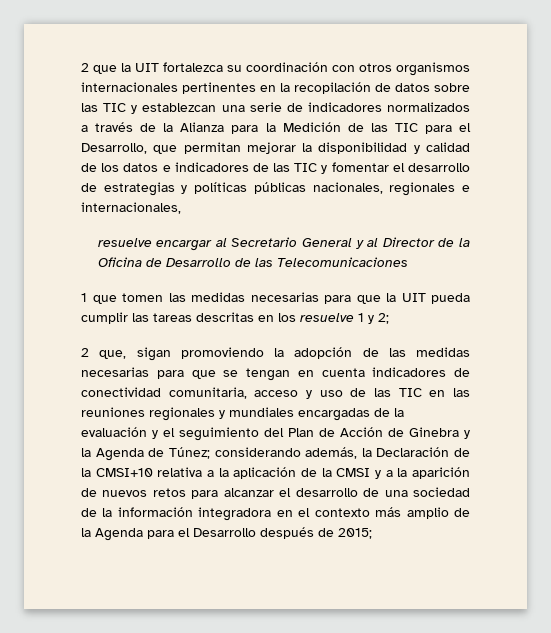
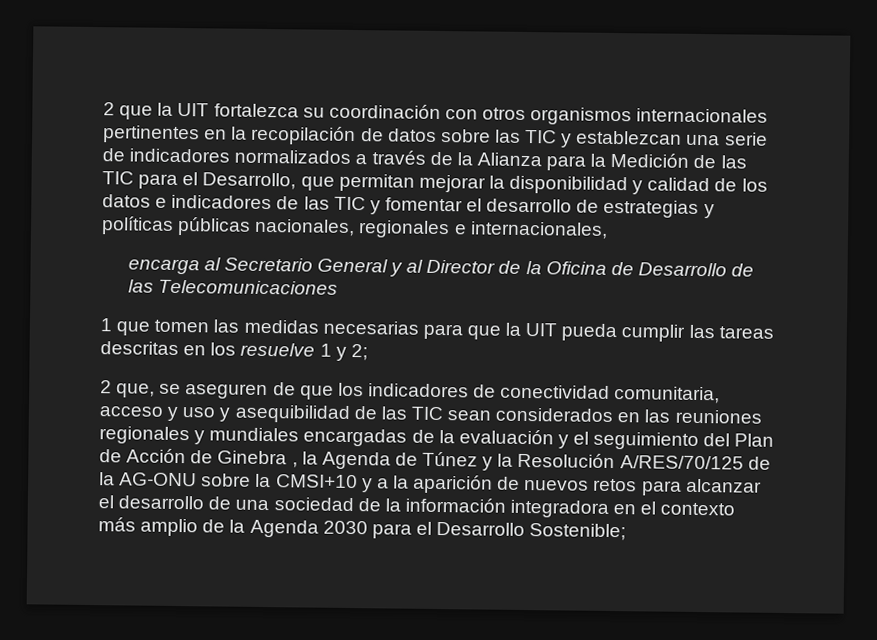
[97,238,213,251] resuelve encargar -> [127,258,200,275] encarga
[136,347,470,361] [81,367,365,381] sigan promoviendo la adopción de las medidas necesarias para que se tengan en cuenta -> [159,382,364,400] se aseguren de que los
[350,388,422,397] de las TIC -> [219,404,614,423] y asequibilidad de las TIC sean considerados
[464,430,470,439] y -> [291,462,298,468] ,
[168,447,470,459] [81,467,371,479] Túnez; considerando además, la Declaración de la CMSI+10 relativa a la aplicación de la CMSI -> [422,451,771,471] [99,472,358,489] Túnez y la Resolución A/RES/70/125 de la AG-ONU sobre la CMSI+10
(143, 534) none -> [322,520,368,535] 2030
[260,527,372,539] después de 2015; -> [529,523,627,541] Sostenible;

